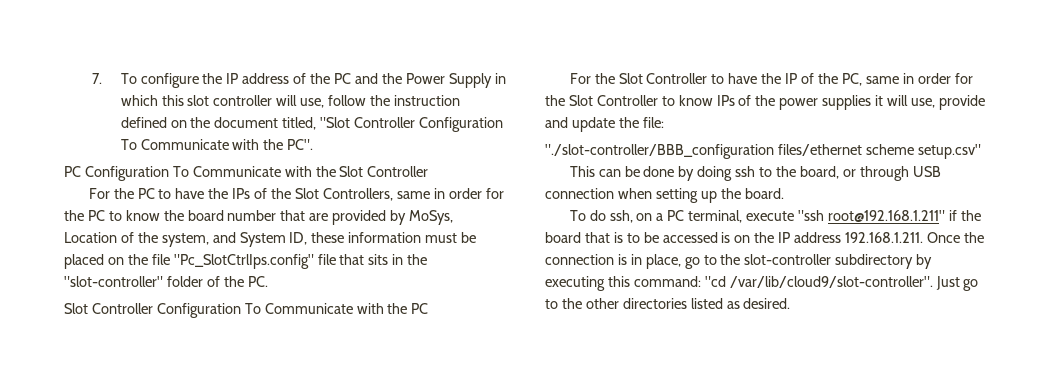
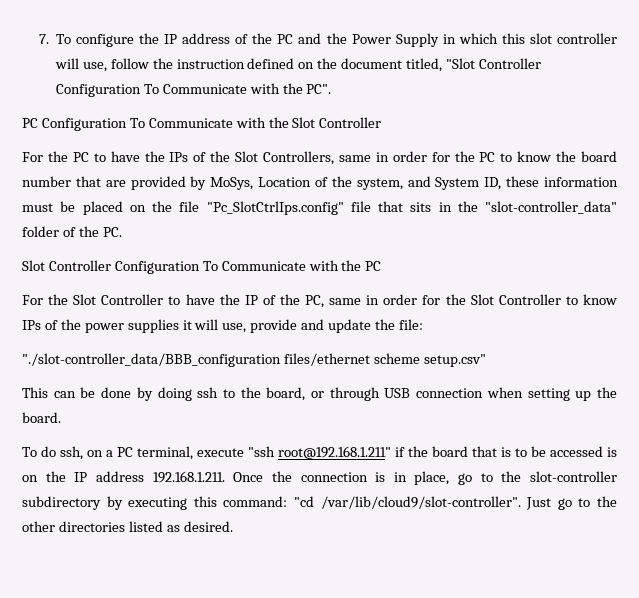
[64,276,163,287] "slot-controller" -> [485,201,617,214] "slot-controller_data"
[545,144,774,159] "./slot-controller/BBB_configuration -> [22,353,281,367] "./slot-controller_data/BBB_configuration

